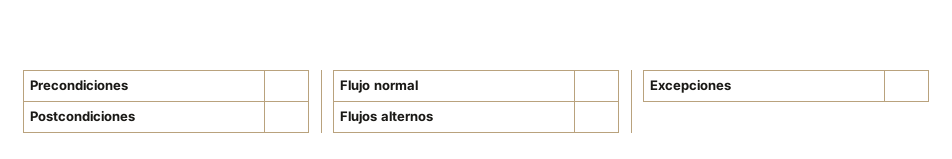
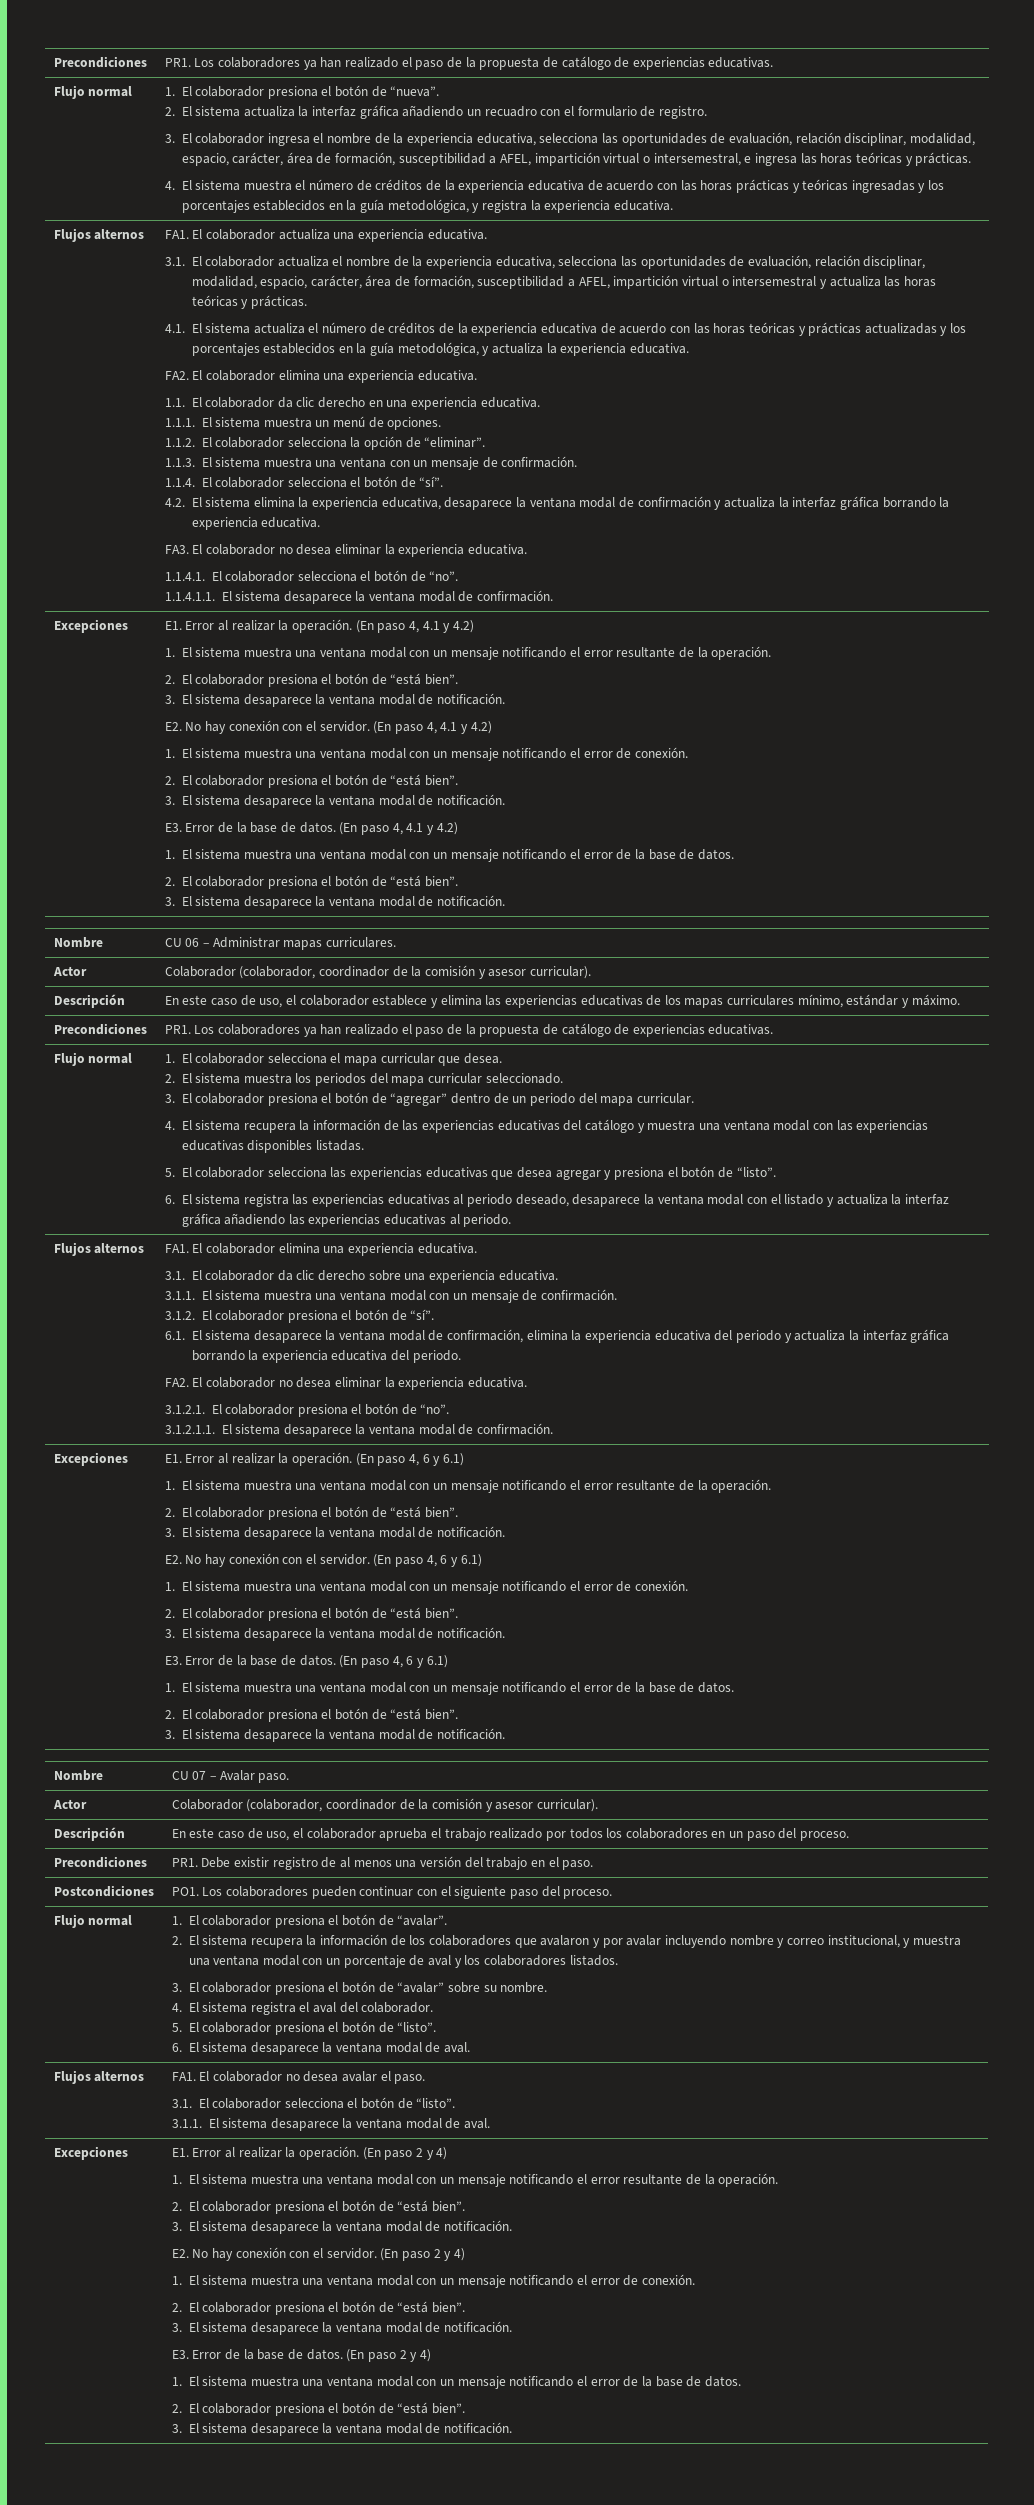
[29,79,128,91] [29,110,135,122] [339,79,418,93] [339,110,433,124] [649,79,731,93] Precondiciones | // Postcondiciones | // Flujo normal | // Flujos alternos | // Excepciones | -> [53,56,147,68] [164,56,774,70] [53,85,133,99] [164,85,440,99] [164,105,707,119] [164,132,975,146] [181,152,972,166] [164,179,945,193] [181,199,673,213] [53,228,145,242] [164,229,487,242] [164,255,926,269] [191,275,936,289] [191,295,307,309] [164,322,967,336] [191,342,689,356] [164,370,477,383] [164,397,540,410] [164,416,442,430] [164,436,486,450] [164,456,578,470] [164,476,444,488] [164,496,950,510] [191,517,321,530] [164,544,527,557] [164,570,459,582] [164,590,554,604] [53,619,128,633] [164,619,474,633] [164,646,772,660] [164,673,459,687] [164,693,506,707] [164,720,492,734] [164,747,688,761] [164,774,459,788] [164,794,506,808] [164,822,458,835] [164,849,734,862] [164,875,459,889] [164,895,506,909] [53,937,103,948] [164,937,397,950] [52,966,87,976] [164,965,591,979] [53,994,125,1008] [164,994,960,1008] [53,1023,147,1035] [164,1023,774,1037] [53,1052,133,1066] [164,1053,503,1066] [164,1073,563,1086] [164,1092,694,1106] [164,1119,929,1133] [181,1140,364,1153] [164,1166,776,1180] [164,1194,949,1207] [181,1213,512,1227] [53,1242,145,1256] [164,1243,477,1256] [164,1270,558,1283] [164,1289,617,1303] [164,1309,435,1323] [164,1329,950,1343] [191,1350,461,1363] [164,1377,527,1390] [164,1403,450,1417] [164,1423,554,1437] [53,1452,128,1466] [164,1452,464,1466] [164,1479,772,1493] [164,1506,459,1520] [164,1526,506,1540] [164,1553,482,1567] [164,1580,688,1594] [164,1607,459,1621] [164,1627,506,1641] [164,1655,448,1668] [164,1682,734,1695] [164,1708,459,1722] [164,1728,506,1742] [53,1770,103,1781] [171,1770,290,1783] [52,1799,87,1809] [171,1798,598,1812] [53,1827,125,1841] [171,1828,850,1841] [53,1856,147,1868] [171,1856,594,1870] [53,1885,154,1897] [171,1886,613,1899] [53,1914,133,1928] [171,1914,448,1928] [171,1934,961,1948] [188,1955,618,1968] [171,1981,548,1995] [171,2002,434,2015] [171,2021,437,2035] [171,2042,471,2055] [53,2070,145,2084] [171,2071,426,2084] [171,2097,456,2109] [171,2118,491,2131] [53,2146,128,2160] [171,2146,448,2160] [171,2173,779,2187] [171,2200,466,2214] [171,2220,513,2234] [171,2247,465,2261] [171,2274,695,2288] [171,2301,466,2315] [171,2321,513,2335] [171,2349,431,2362] [171,2376,741,2389] [171,2402,466,2416] [171,2422,513,2436] Precondiciones | PR1. Los colaboradores ya han realizado el paso de la propuesta de catálogo de experiencias educativas. // Flujo normal | 1. El colaborador presiona el botón de “nueva”. // 2. El sistema actualiza la interfaz gráfica añadiendo un recuadro con el formulario de registro. // 3. El colaborador ingresa el nombre de la experiencia educativa, selecciona las oportunidades de evaluación, relación disciplinar, modalidad, espacio, carácter, área de formación, susceptibilidad a AFEL, impartición virtual o intersemestral, e ingresa las horas teóricas y prácticas. // 4. El sistema muestra el número de créditos de la experiencia educativa de acuerdo con las horas prácticas y teóricas ingresadas y los porcentajes establecidos en la guía metodológica, y registra la experiencia educativa. // Flujos alternos | FA1. El colaborador actualiza una experiencia educativa. // 3.1. El colaborador actualiza el nombre de la experiencia educativa, selecciona las oportunidades de evaluación, relación disciplinar, modalidad, espacio, carácter, área de formación, susceptibilidad a AFEL, impartición virtual o intersemestral y actualiza las horas teóricas y prácticas. // 4.1. El sistema actualiza el número de créditos de la experiencia educativa de acuerdo con las horas teóricas y prácticas actualizadas y los porcentajes establecidos en la guía metodológica, y actualiza la experiencia educativa. // FA2. El colaborador elimina una experiencia educativa. // 1.1. El colaborador da clic derecho en una experiencia educativa. // 1.1.1. El sistema muestra un menú de opciones. // 1.1.2. El colaborador selecciona la opción de “eliminar”. // 1.1.3. El sistema muestra una ventana con un mensaje de confirmación. // 1.1.4. El colaborador selecciona el botón de “sí”. // 4.2. El sistema elimina la experiencia educativa, desaparece la ventana modal de confirmación y actualiza la interfaz gráfica borrando la experiencia educativa. // FA3. El colaborador no desea eliminar la experiencia educativa. // 1.1.4.1. El colaborador selecciona el botón de “no”. // 1.1.4.1.1. El sistema desaparece la ventana modal de confirmación. // Excepciones | E1. Error al realizar la operación. (En paso 4, 4.1 y 4.2) // 1. El sistema muestra una ventana modal con un mensaje notificando el error resultante de la operación. // 2. El colaborador presiona el botón de “está bien”. // 3. El sistema desaparece la ventana modal de notificación. // E2. No hay conexión con el servidor. (En paso 4, 4.1 y 4.2) // 1. El sistema muestra una ventana modal con un mensaje notificando el error de conexión. // 2. El colaborador presiona el botón de “está bien”. // 3. El sistema desaparece la ventana modal de notificación. // E3. Error de la base de datos. (En paso 4, 4.1 y 4.2) // 1. El sistema muestra una ventana modal con un mensaje notificando el error de la base de datos. // 2. El colaborador presiona el botón de “está bien”. // 3. El sistema desaparece la ventana modal de notificación. // Nombre | CU 06 – Administrar mapas curriculares. // Actor | Colaborador (colaborador, coordinador de la comisión y asesor curricular). // Descripción | En este caso de uso, el colaborador establece y elimina las experiencias educativas de los mapas curriculares mínimo, estándar y máximo. // Precondiciones | PR1. Los colaboradores ya han realizado el paso de la propuesta de catálogo de experiencias educativas. // Flujo normal | 1. El colaborador selecciona el mapa curricular que desea. // 2. El sistema muestra los periodos del mapa curricular seleccionado. // 3. El colaborador presiona el botón de “agregar” dentro de un periodo del mapa curricular. // 4. El sistema recupera la información de las experiencias educativas del catálogo y muestra una ventana modal con las experiencias educativas disponibles listadas. // 5. El colaborador selecciona las experiencias educativas que desea agregar y presiona el botón de “listo”. // 6. El sistema registra las experiencias educativas al periodo deseado, desaparece la ventana modal con el listado y actualiza la interfaz gráfica añadiendo las experiencias educativas al periodo. // Flujos alternos | FA1. El colaborador elimina una experiencia educativa. // 3.1. El colaborador da clic derecho sobre una experiencia educativa. // 3.1.1. El sistema muestra una ventana modal con un mensaje de confirmación. // 3.1.2. El colaborador presiona el botón de “sí”. // 6.1. El sistema desaparece la ventana modal de confirmación, elimina la experiencia educativa del periodo y actualiza la interfaz gráfica borrando la experiencia educativa del periodo. // FA2. El colaborador no desea eliminar la experiencia educativa. // 3.1.2.1. El colaborador presiona el botón de “no”. // 3.1.2.1.1. El sistema desaparece la ventana modal de confirmación. // Excepciones | E1. Error al realizar la operación. (En paso 4, 6 y 6.1) // 1. El sistema muestra una ventana modal con un mensaje notificando el error resultante de la operación. // 2. El colaborador presiona el botón de “está bien”. // 3. El sistema desaparece la ventana modal de notificación. // E2. No hay conexión con el servidor. (En paso 4, 6 y 6.1) // 1. El sistema muestra una ventana modal con un mensaje notificando el error de conexión. // 2. El colaborador presiona el botón de “está bien”. // 3. El sistema desaparece la ventana modal de notificación. // E3. Error de la base de datos. (En paso 4, 6 y 6.1) // 1. El sistema muestra una ventana modal con un mensaje notificando el error de la base de datos. // 2. El colaborador presiona el botón de “está bien”. // 3. El sistema desaparece la ventana modal de notificación. // Nombre | CU 07 – Avalar paso. // Actor | Colaborador (colaborador, coordinador de la comisión y asesor curricular). // Descripción | En este caso de uso, el colaborador aprueba el trabajo realizado por todos los colaboradores en un paso del proceso. // Precondiciones | PR1. Debe existir registro de al menos una versión del trabajo en el paso. // Postcondiciones | PO1. Los colaboradores pueden continuar con el siguiente paso del proceso. // Flujo normal | 1. El colaborador presiona el botón de “avalar”. // 2. El sistema recupera la información de los colaboradores que avalaron y por avalar incluyendo nombre y correo institucional, y muestra una ventana modal con un porcentaje de aval y los colaboradores listados. // 3. El colaborador presiona el botón de “avalar” sobre su nombre. // 4. El sistema registra el aval del colaborador. // 5. El colaborador presiona el botón de “listo”. // 6. El sistema desaparece la ventana modal de aval. // Flujos alternos | FA1. El colaborador no desea avalar el paso. // 3.1. El colaborador selecciona el botón de “listo”. // 3.1.1. El sistema desaparece la ventana modal de aval. // Excepciones | E1. Error al realizar la operación. (En paso 2 y 4) // 1. El sistema muestra una ventana modal con un mensaje notificando el error resultante de la operación. // 2. El colaborador presiona el botón de “está bien”. // 3. El sistema desaparece la ventana modal de notificación. // E2. No hay conexión con el servidor. (En paso 2 y 4) // 1. El sistema muestra una ventana modal con un mensaje notificando el error de conexión. // 2. El colaborador presiona el botón de “está bien”. // 3. El sistema desaparece la ventana modal de notificación. // E3. Error de la base de datos. (En paso 2 y 4) // 1. El sistema muestra una ventana modal con un mensaje notificando el error de la base de datos. // 2. El colaborador presiona el botón de “está bien”. // 3. El sistema desaparece la ventana modal de notificación.

